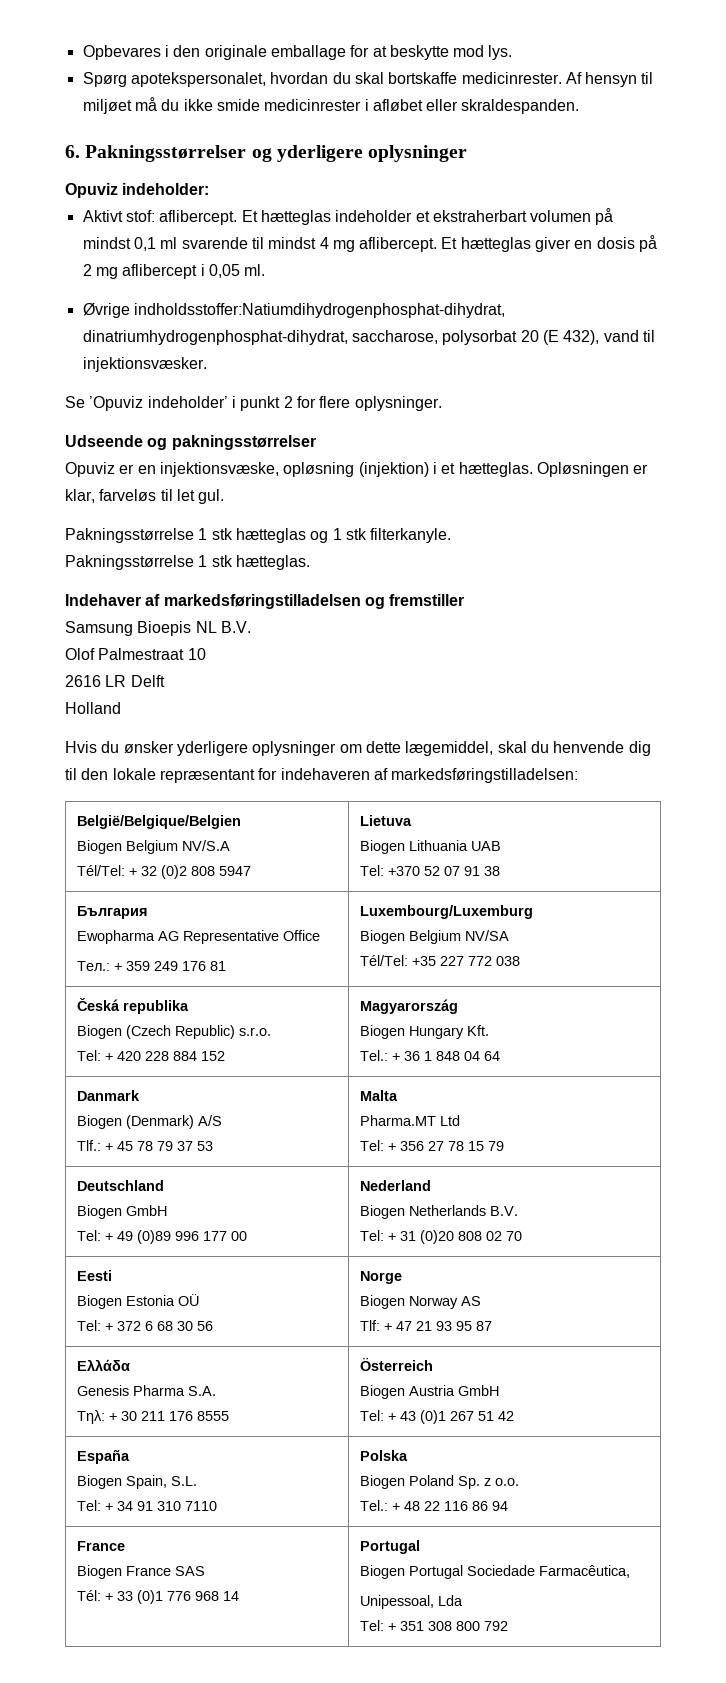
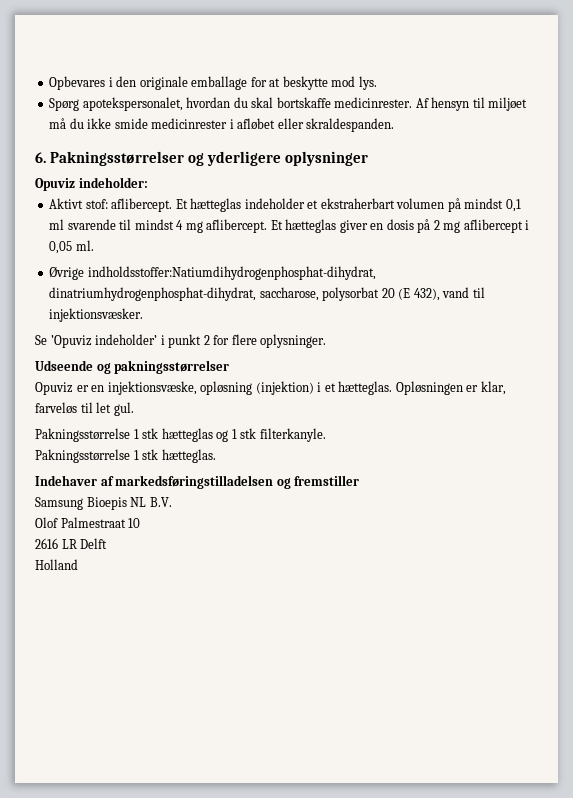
[65,741,651,756] [65,768,579,783] [76,815,241,829] [76,840,230,854] [76,865,251,879] [359,815,412,826] [359,840,501,854] [359,865,500,876] [76,906,147,919] [76,930,320,944] [76,961,226,971] [359,905,533,919] [359,930,509,944] [359,955,520,966] [76,998,189,1014] [76,1025,271,1039] [76,1050,225,1061] [359,999,458,1014] [359,1025,489,1039] [359,1050,500,1061] [76,1090,140,1101] [76,1115,222,1129] [76,1140,213,1151] [359,1090,398,1101] [359,1115,460,1126] [359,1140,504,1151] [76,1180,164,1191] [76,1205,167,1219] [76,1230,247,1244] [359,1180,431,1191] [359,1205,518,1219] [359,1230,522,1244] [76,1270,112,1281] [76,1294,199,1309] [76,1320,213,1331] [359,1271,402,1284] [359,1295,481,1309] [359,1320,492,1331] [76,1359,130,1371] [76,1385,216,1396] [76,1410,229,1424] [359,1357,433,1371] [359,1385,499,1399] [359,1410,514,1424] [76,1449,130,1464] [76,1475,197,1489] [76,1500,217,1511] [359,1450,408,1461] [359,1475,519,1489] [359,1500,508,1511] [76,1541,125,1551] [76,1565,205,1579] [76,1590,239,1604] [359,1540,420,1554] [359,1565,630,1579] [359,1595,463,1609] [359,1620,508,1631] // Hvis du ønsker yderligere oplysninger om dette lægemiddel, skal du henvende dig til den lokale repræsentant for indehaveren af markedsføringstilladelsen: // België/Belgique/Belgien // Biogen Belgium NV/S.A // Tél/Tel: + 32 (0)2 808 5947 | Lietuva // Biogen Lithuania UAB // Tel: +370 52 07 91 38 // България // Ewopharma AG Representative Office // Teл.: + 359 249 176 81 | Luxembourg/Luxemburg // Biogen Belgium NV/SA // Tél/Tel: +35 227 772 038 // Česká republika // Biogen (Czech Republic) s.r.o. // Tel: + 420 228 884 152 | Magyarország // Biogen Hungary Kft. // Tel.: + 36 1 848 04 64 // Danmark // Biogen (Denmark) A/S // Tlf.: + 45 78 79 37 53 | Malta // Pharma.MT Ltd // Tel: + 356 27 78 15 79 // Deutschland // Biogen GmbH // Tel: + 49 (0)89 996 177 00 | Nederland // Biogen Netherlands B.V. // Tel: + 31 (0)20 808 02 70 // Eesti // Biogen Estonia OÜ // Tel: + 372 6 68 30 56 | Norge // Biogen Norway AS // Tlf: + 47 21 93 95 87 // Ελλάδα // Genesis Pharma S.A. // Τηλ: + 30 211 176 8555 | Österreich // Biogen Austria GmbH // Tel: + 43 (0)1 267 51 42 // España // Biogen Spain, S.L. // Tel: + 34 91 310 7110 | Polska // Biogen Poland Sp. z o.o. // Tel.: + 48 22 116 86 94 // France // Biogen France SAS // Tél: + 33 (0)1 776 968 14 | Portugal // Biogen Portugal Sociedade Farmacêutica, // Unipessoal, Lda // Tel: + 351 308 800 792 -> (78, 564) none

